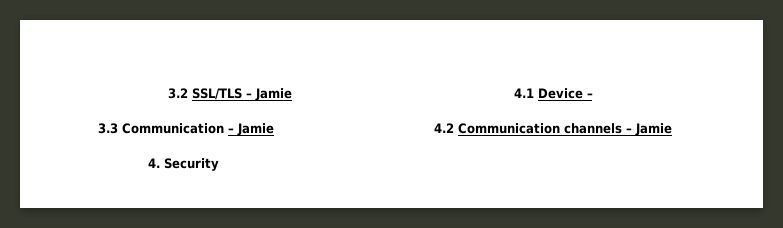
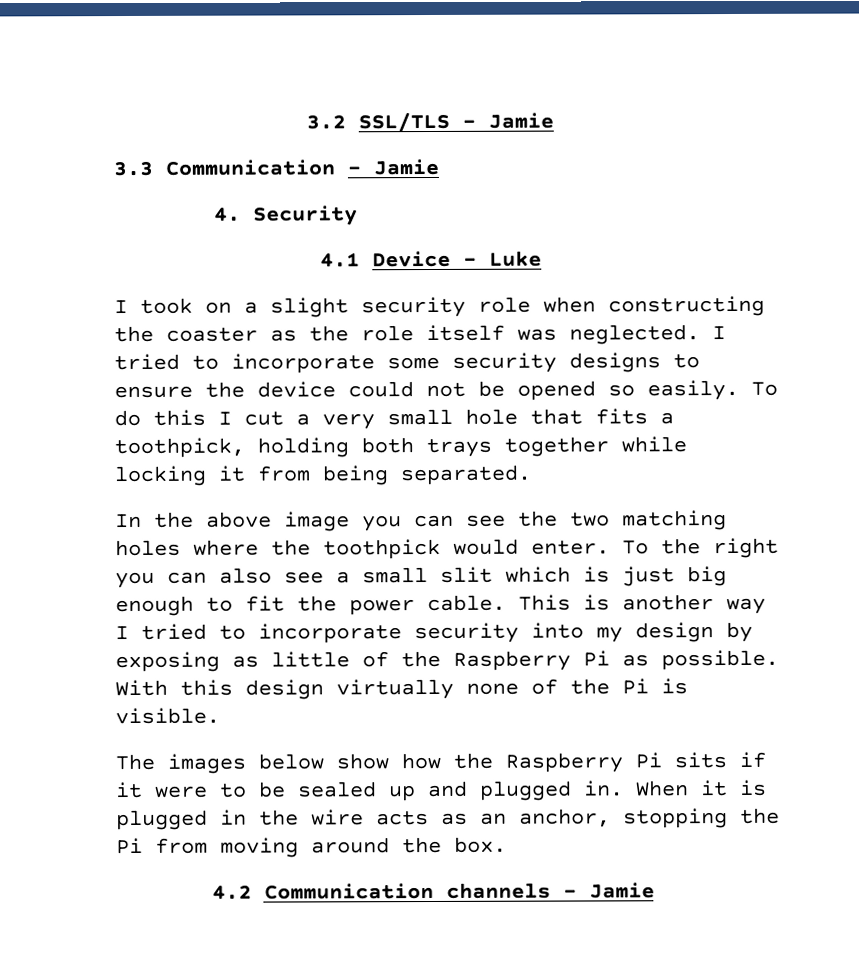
(593, 95) none -> [489,250,542,267] [114,295,766,318] [114,324,727,345] [114,352,701,374] [114,379,779,401] [114,408,675,430] [114,436,688,459] [114,464,532,487] [115,510,728,532] [115,537,780,560] [115,566,728,589] [115,594,767,617] [115,621,754,644] [115,649,780,673] [115,678,689,700] [115,707,221,725] [115,751,767,774] [115,779,768,802] [116,807,781,831] [116,836,508,858] Luke // I took on a slight security role when constructing the coaster as the role itself was neglected. I tried to incorporate some security designs to ensure the device could not be opened so easily. To do this I cut a very small hole that fits a toothpick, holding both trays together while locking it from being separated. // In the above image you can see the two matching holes where the toothpick would enter. To the right you can also see a small slit which is just big enough to fit the power cable. This is another way I tried to incorporate security into my design by exposing as little of the Raspberry Pi as possible. With this design virtually none of the Pi is visible. // The images below show how the Raspberry Pi sits if it were to be sealed up and plugged in. When it is plugged in the wire acts as an anchor, stopping the Pi from moving around the box.

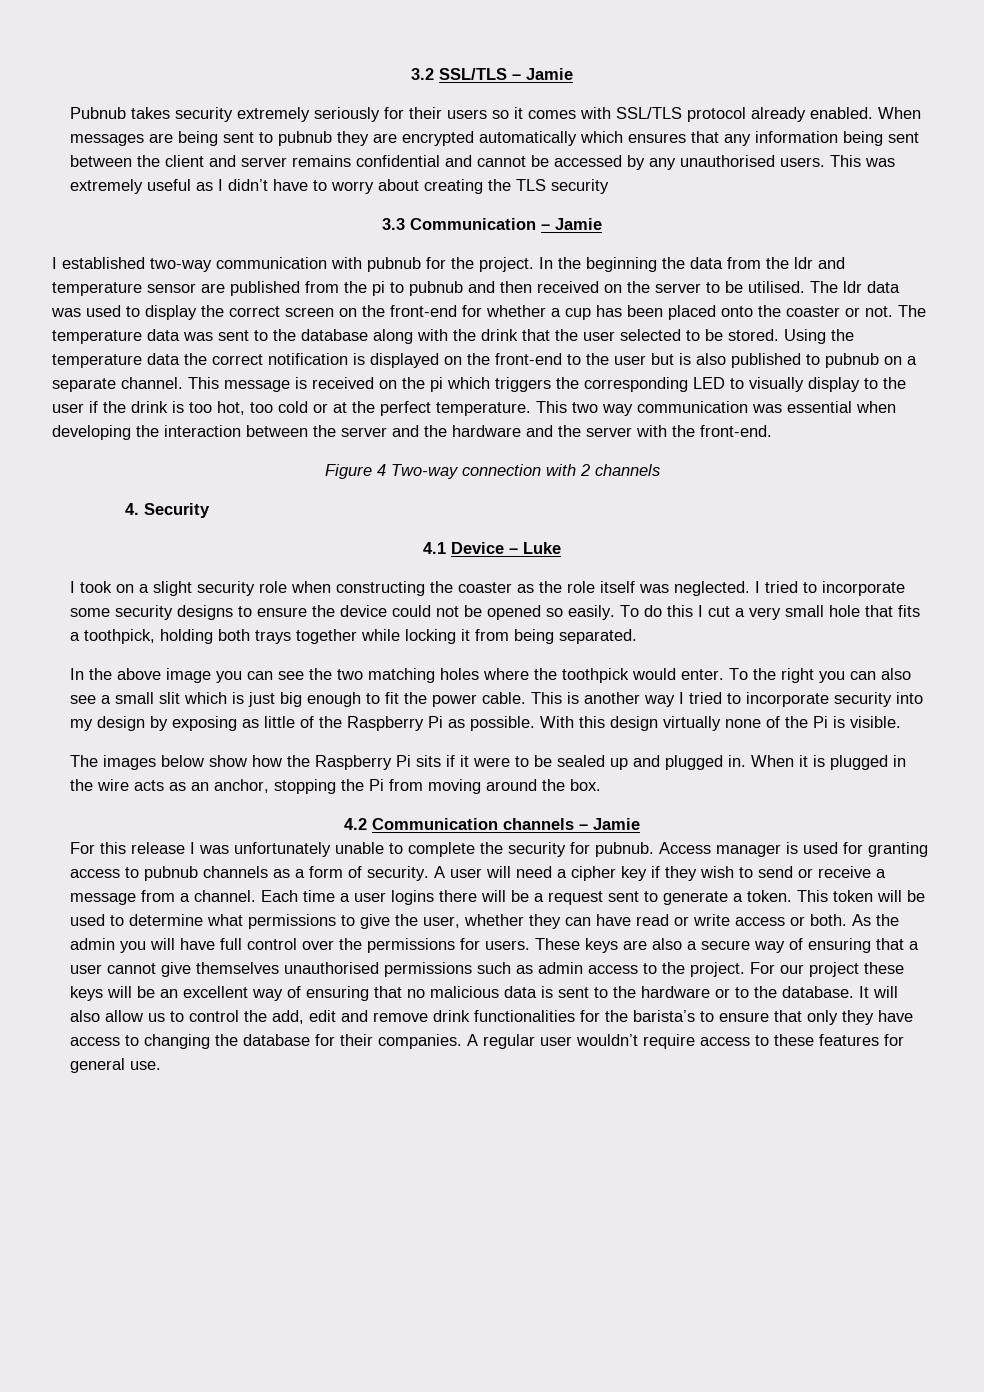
[113,158,440,177] 3.3 Communication – Jamie -> [70,107,922,122] [70,131,920,146] [70,155,896,170] [70,179,610,194] [382,218,602,230] [52,257,845,272] [52,281,900,296] [51,305,926,320] [52,329,854,344] [52,353,917,368] [52,377,906,392] [52,401,896,416] [52,425,772,440] [324,464,660,479] Pubnub takes security extremely seriously for their users so it comes with SSL/TLS protocol already enabled. When messages are being sent to pubnub they are encrypted automatically which ensures that any information being sent between the client and server remains confidential and cannot be accessed by any unauthorised users. This was extremely useful as I didn’t have to worry about creating the TLS security // 3.3 Communication – Jamie // I established two-way communication with pubnub for the project. In the beginning the data from the ldr and temperature sensor are published from the pi to pubnub and then received on the server to be utilised. The ldr data was used to display the correct screen on the front-end for whether a cup has been placed onto the coaster or not. The temperature data was sent to the database along with the drink that the user selected to be stored. Using the temperature data the correct notification is displayed on the front-end to the user but is also published to pubnub on a separate channel. This message is received on the pi which triggers the corresponding LED to visually display to the user if the drink is too hot, too cold or at the perfect temperature. This two way communication was essential when developing the interaction between the server and the hardware and the server with the front-end. // Figure 4 Two-way connection with 2 channels
(655, 890) none -> [70,842,929,857] [70,866,887,881] [70,890,926,905] [70,914,900,929] [70,938,920,953] [70,962,905,977] [70,986,899,1001] [70,1010,914,1025] [70,1034,905,1049] [70,1058,162,1073] // For this release I was unfortunately unable to complete the security for pubnub. Access manager is used for granting access to pubnub channels as a form of security. A user will need a cipher key if they wish to send or receive a message from a channel. Each time a user logins there will be a request sent to generate a token. This token will be used to determine what permissions to give the user, whether they can have read or write access or both. As the admin you will have full control over the permissions for users. These keys are also a secure way of ensuring that a user cannot give themselves unauthorised permissions such as admin access to the project. For our project these keys will be an excellent way of ensuring that no malicious data is sent to the hardware or to the database. It will also allow us to control the add, edit and remove drink functionalities for the barista’s to ensure that only they have access to changing the database for their companies. A regular user wouldn’t require access to these features for general use.

